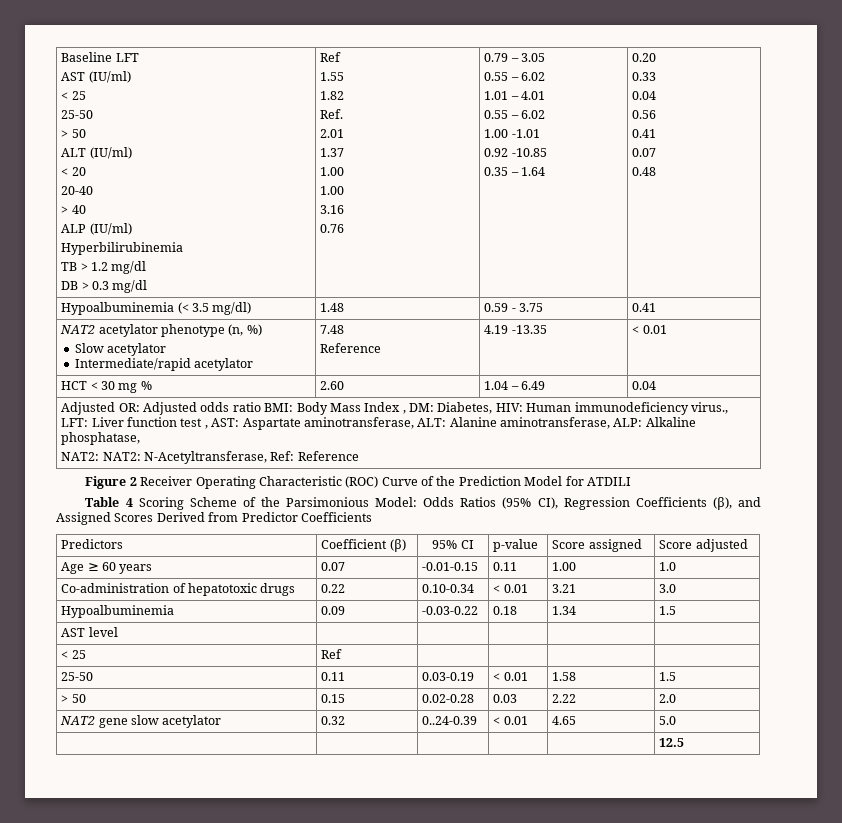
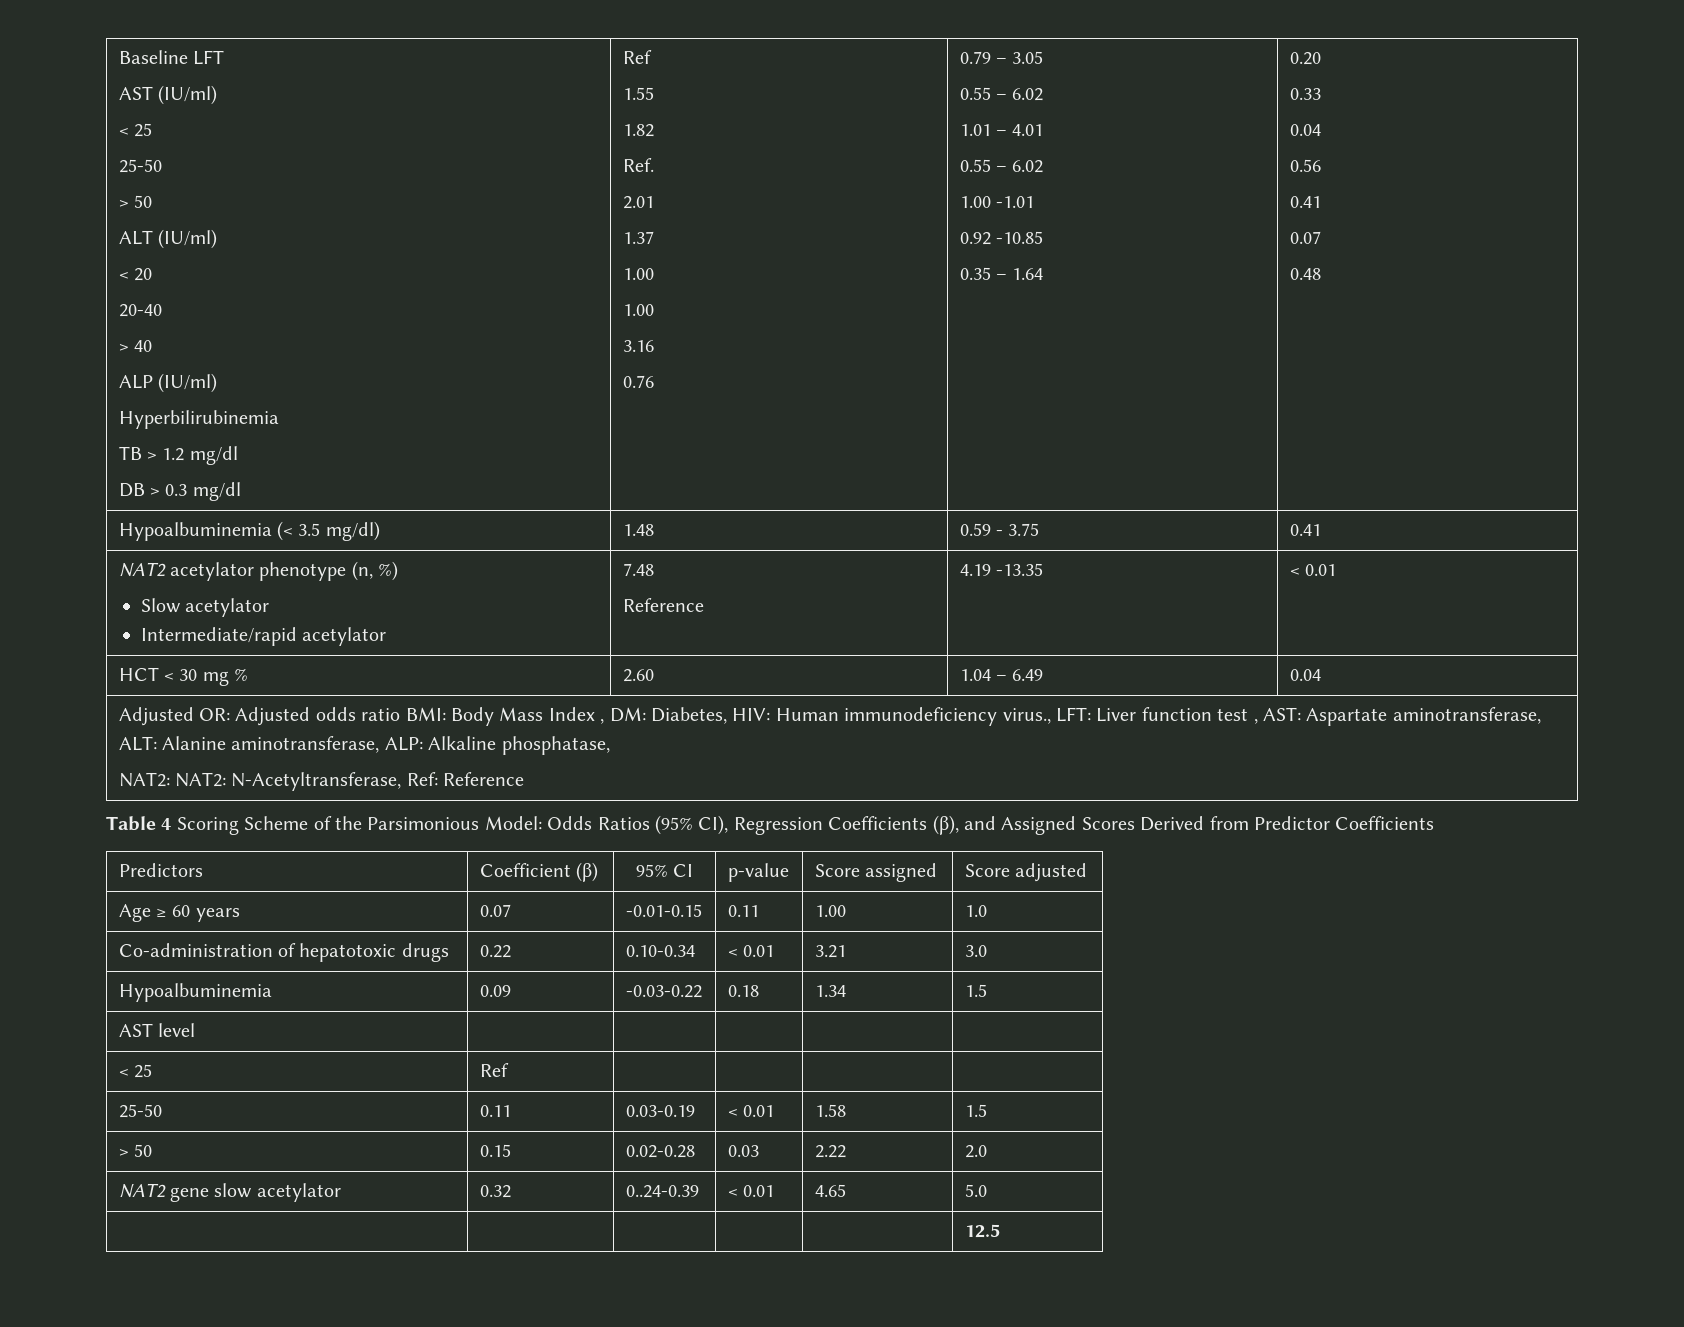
[85,476,631,489] // Figure 2 Receiver Operating Characteristic (ROC) Curve of the Prediction Model for ATDILI -> (525, 779) none

